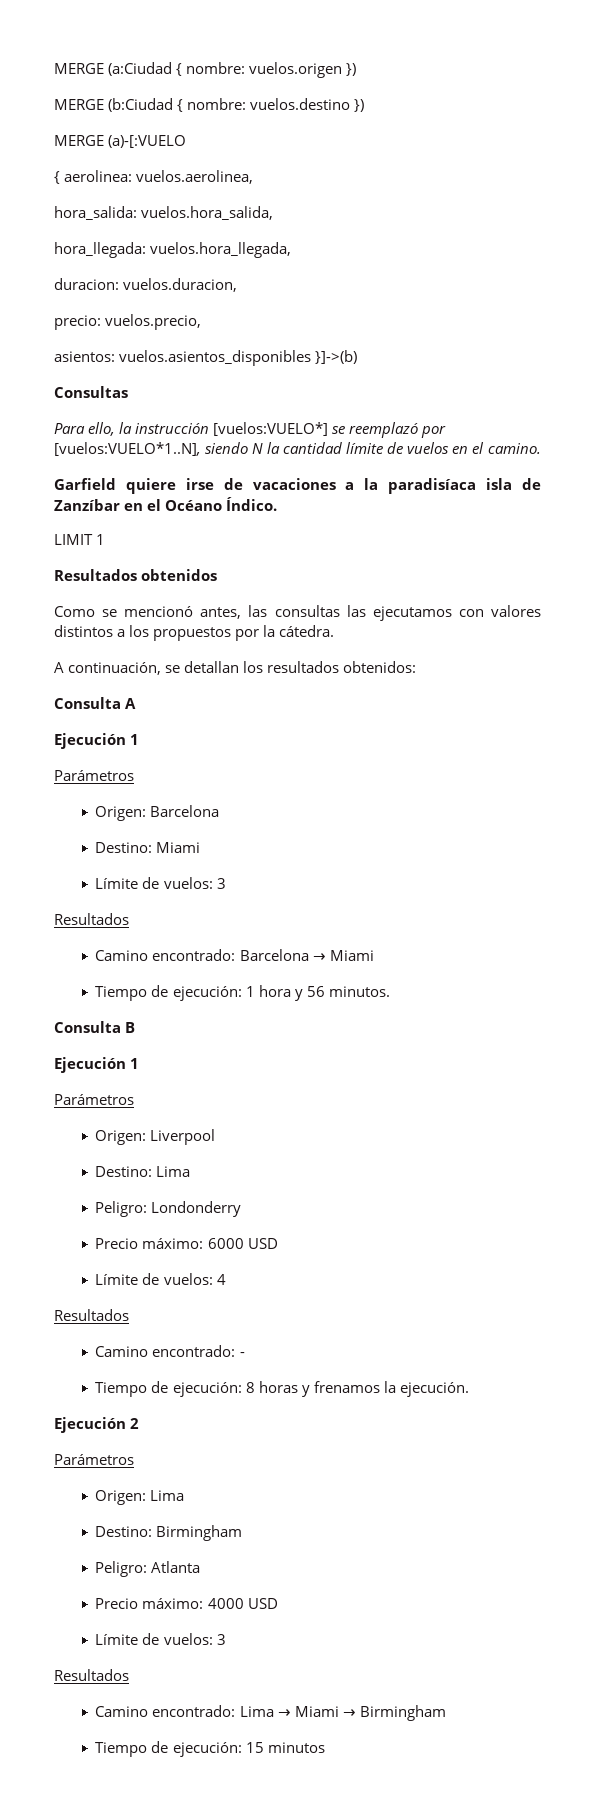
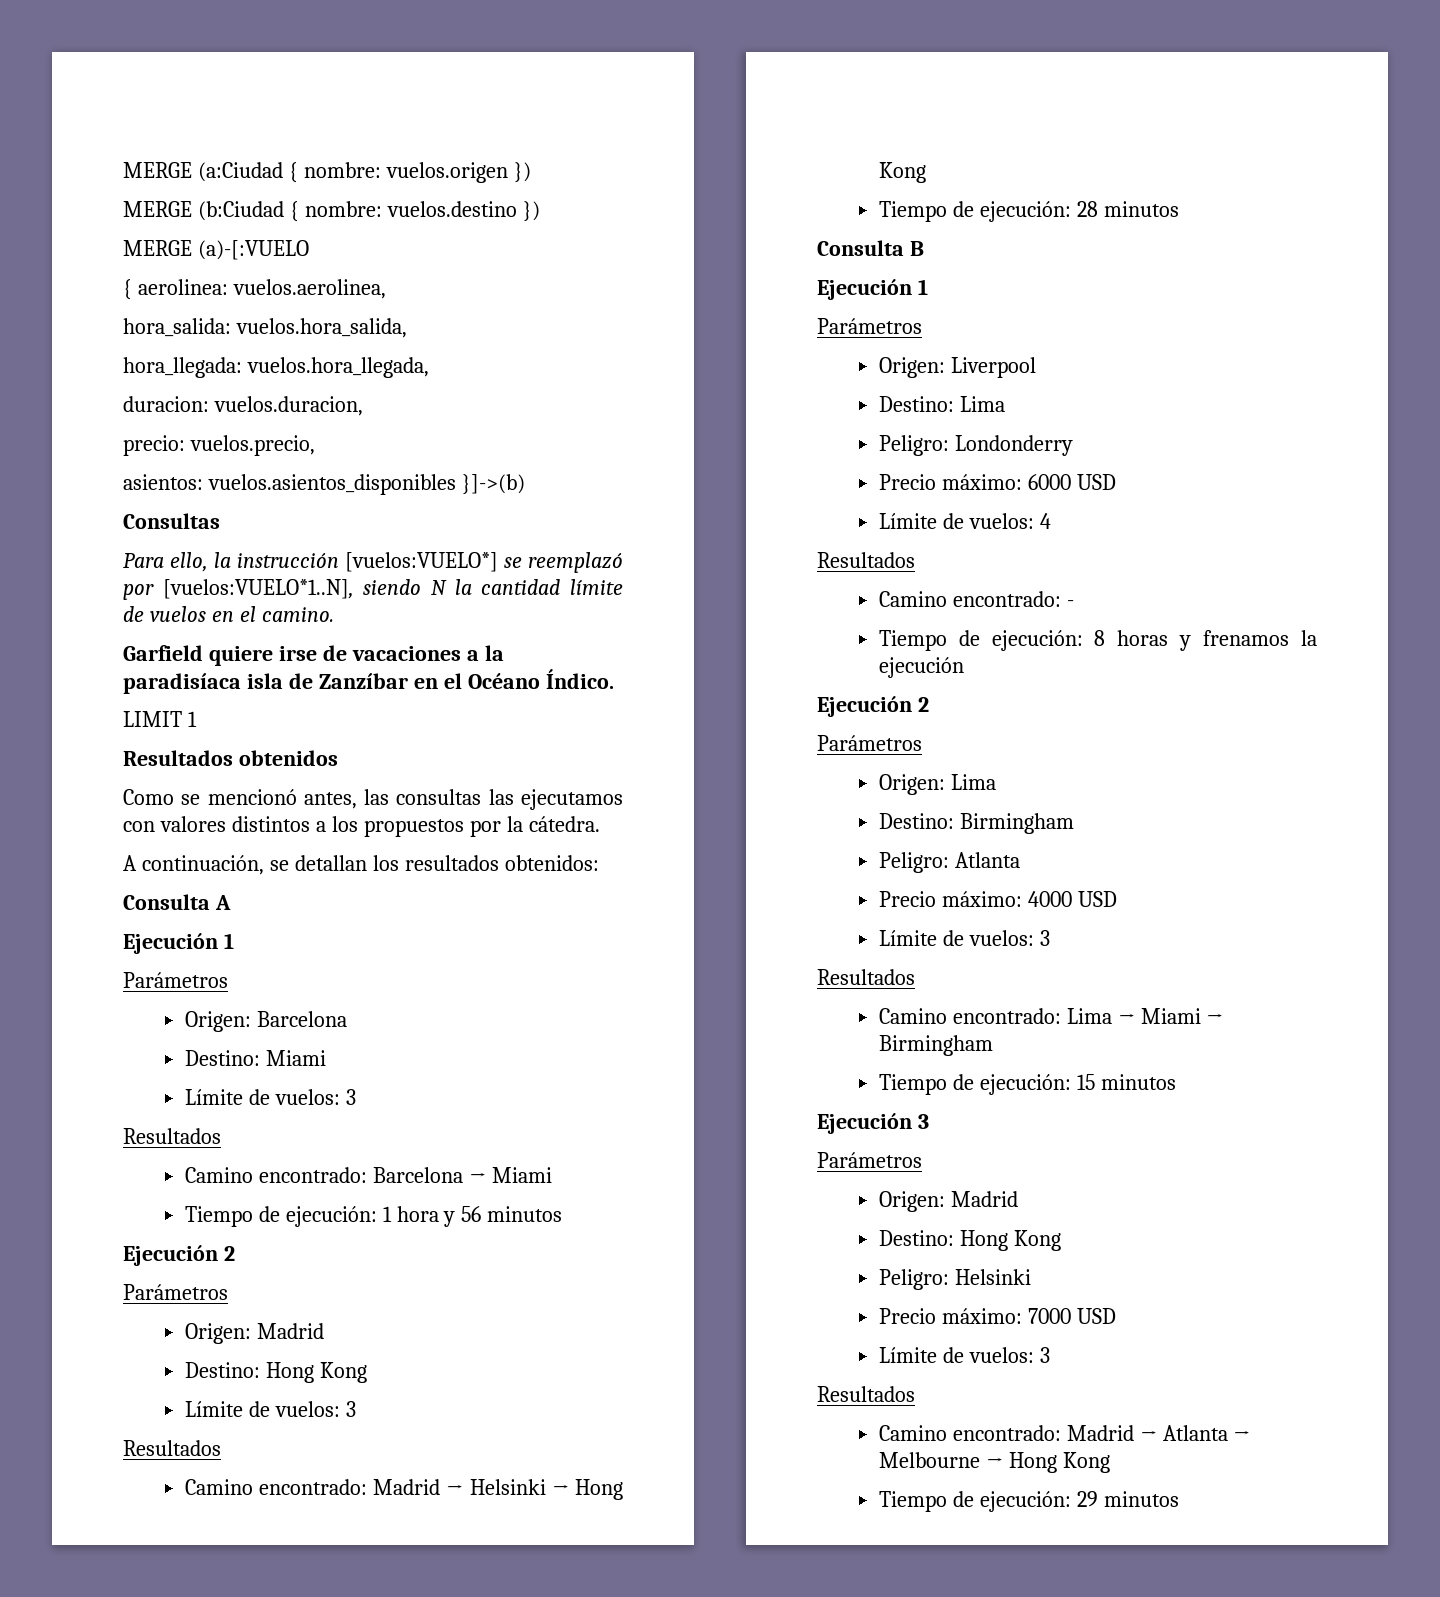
[328,986,390,997] minutos. -> [487,1206,563,1222] [123,1245,235,1266] [123,1284,228,1300] [184,1323,324,1344] [184,1362,367,1383] [184,1401,356,1417] [123,1440,221,1456] [184,1479,623,1500] [878,162,926,183] [878,201,1179,222] minutos // Ejecución 2 // Parámetros // Origen: Madrid // Destino: Hong Kong // Límite de vuelos: 3 // Resultados // Camino encontrado: Madrid → Helsinki → Hong Kong // Tiempo de ejecución: 28 minutos
[399,1382,469,1397] ejecución. -> [878,657,964,678] ejecución
(325, 1747) none -> [817,1113,929,1134] [817,1152,922,1168] [878,1191,1018,1212] [878,1230,1061,1251] [878,1269,1031,1290] [878,1308,1116,1324] [878,1347,1050,1363] [817,1386,915,1402] [878,1425,1251,1441] [878,1452,1110,1473] [878,1491,1179,1512] // Ejecución 3 // Parámetros // Origen: Madrid // Destino: Hong Kong // Peligro: Helsinki // Precio máximo: 7000 USD // Límite de vuelos: 3 // Resultados // Camino encontrado: Madrid → Atlanta → Melbourne → Hong Kong // Tiempo de ejecución: 29 minutos

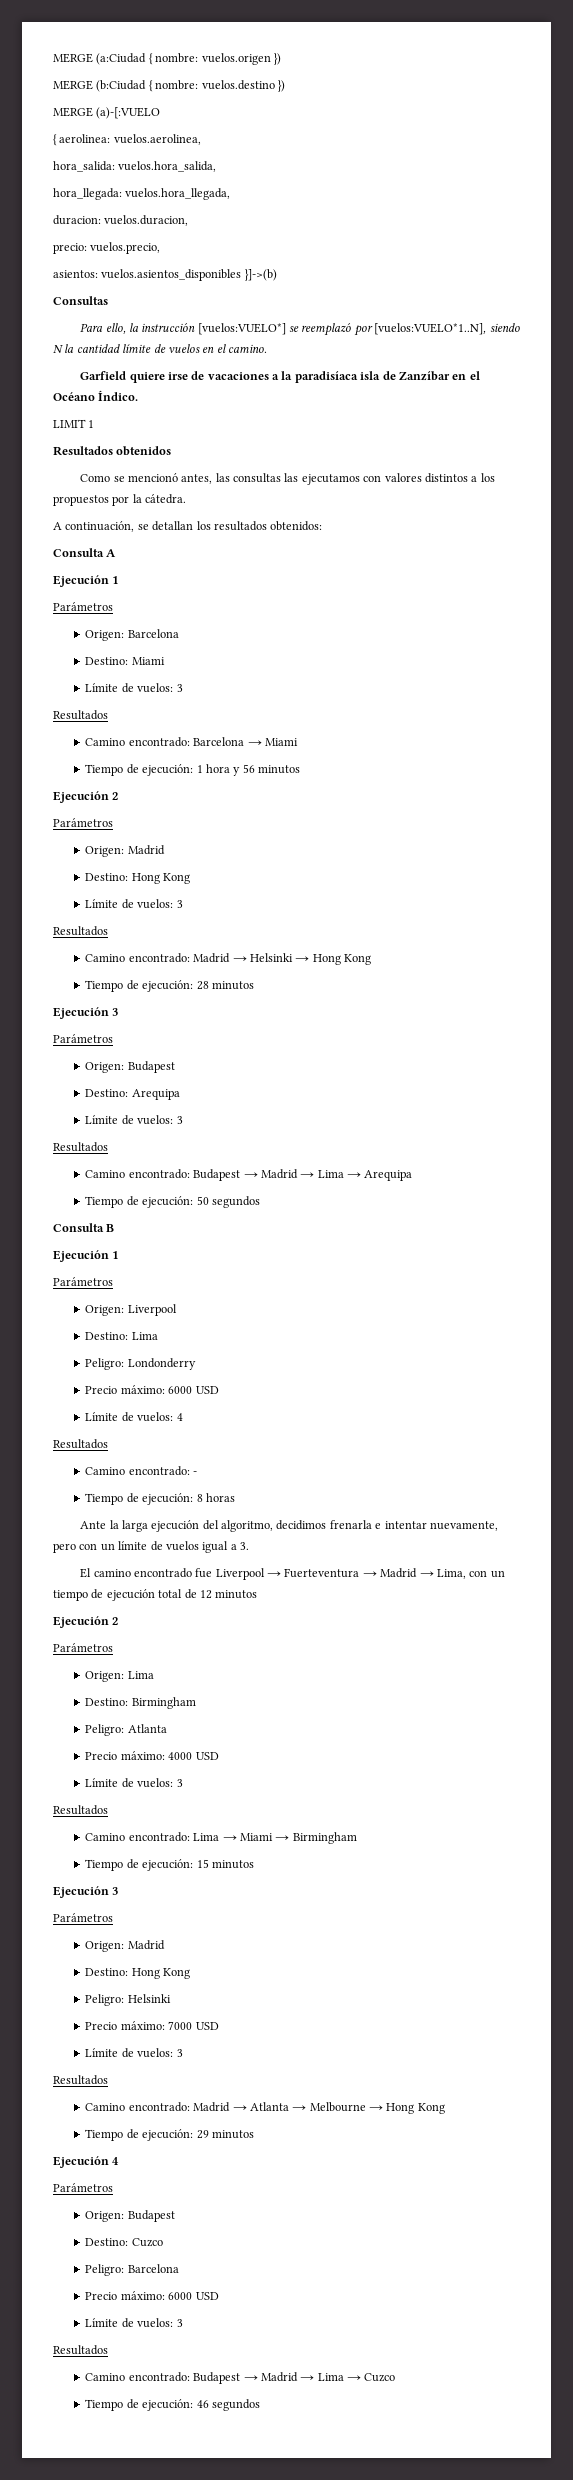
(1179, 209) none -> [53,1007,119,1019] [53,1034,113,1043] [85,1061,175,1073] [85,1089,180,1100] [85,1115,183,1125] [53,1142,108,1152] [85,1169,413,1181] [85,1196,260,1208] // Ejecución 3 // Parámetros // Origen: Budapest // Destino: Arequipa // Límite de vuelos: 3 // Resultados // Camino encontrado: Budapest → Madrid → Lima → Arequipa // Tiempo de ejecución: 50 segundos
[1179,630,1317,651] [878,657,964,678] y frenamos la ejecución -> [80,1520,498,1532] [53,1541,249,1553] [80,1568,505,1580] [53,1589,258,1601] // Ante la larga ejecución del algoritmo, decidimos frenarla e intentar nuevamente, pero con un límite de vuelos igual a 3. // El camino encontrado fue Liverpool → Fuerteventura → Madrid → Lima, con un tiempo de ejecución total de 12 minutos
(1179, 1499) none -> [53,2156,120,2168] [53,2183,113,2192] [85,2210,175,2222] [85,2238,163,2247] [85,2264,179,2276] [85,2291,219,2300] [85,2318,183,2328] [53,2345,108,2355] [85,2372,396,2384] [85,2399,260,2411] // Ejecución 4 // Parámetros // Origen: Budapest // Destino: Cuzco // Peligro: Barcelona // Precio máximo: 6000 USD // Límite de vuelos: 3 // Resultados // Camino encontrado: Budapest → Madrid → Lima → Cuzco // Tiempo de ejecución: 46 segundos

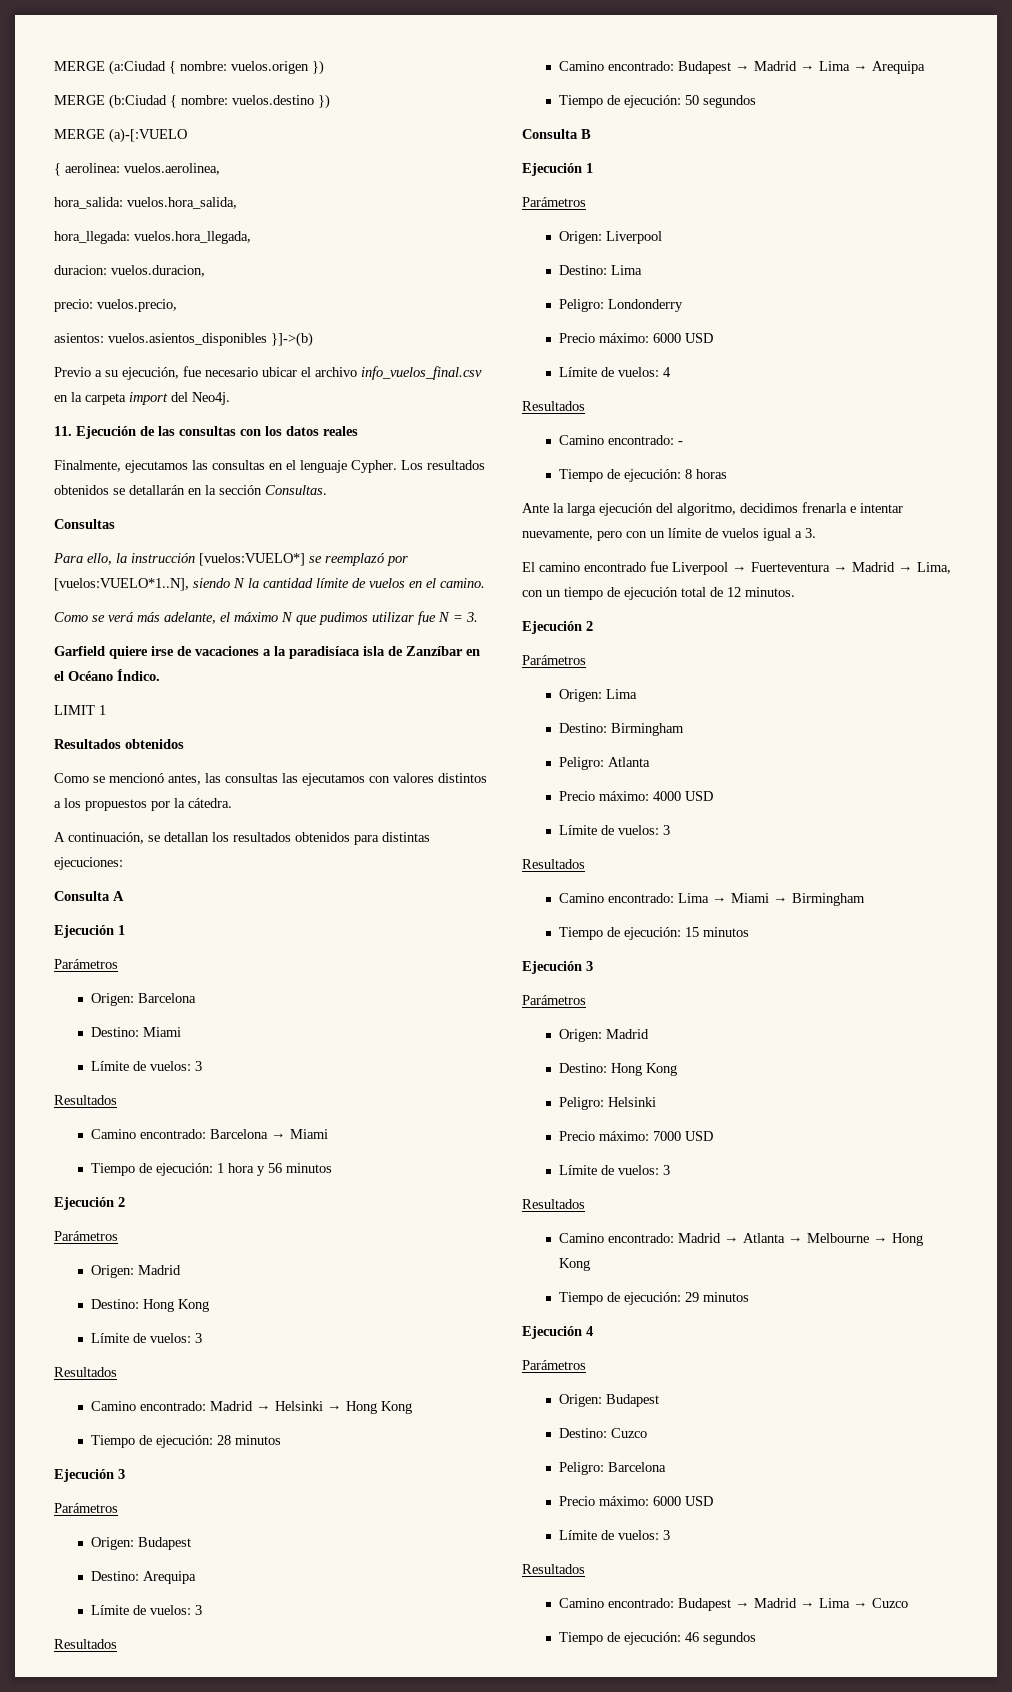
(277, 275) none -> [54,366,482,380] [54,392,230,405] [54,426,358,439] [54,460,485,473] [54,485,327,495] // Previo a su ejecución, fue necesario ubicar el archivo info_vuelos_final.csv en la carpeta import del Neo4j. // 11. Ejecución de las consultas con los datos reales // Finalmente, ejecutamos las consultas en el lenguaje Cypher. Los resultados obtenidos se detallarán en la sección Consultas.
(267, 348) none -> [54,611,478,625] // Como se verá más adelante, el máximo N que pudimos utilizar fue N = 3.
[270,521,323,531] obtenidos: -> [295,832,430,845] [54,857,123,870] obtenidos para distintas ejecuciones:
[215,1590,258,1599] minutos -> [745,587,795,597] minutos.

